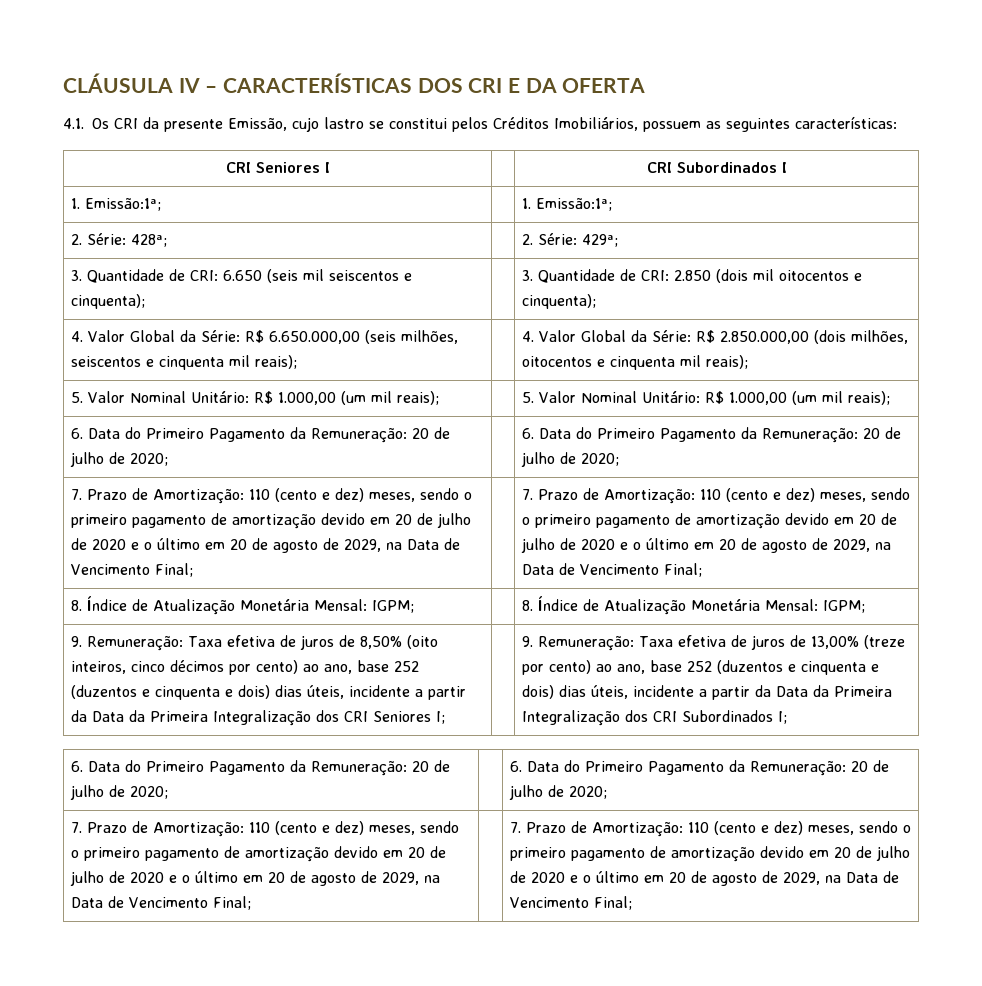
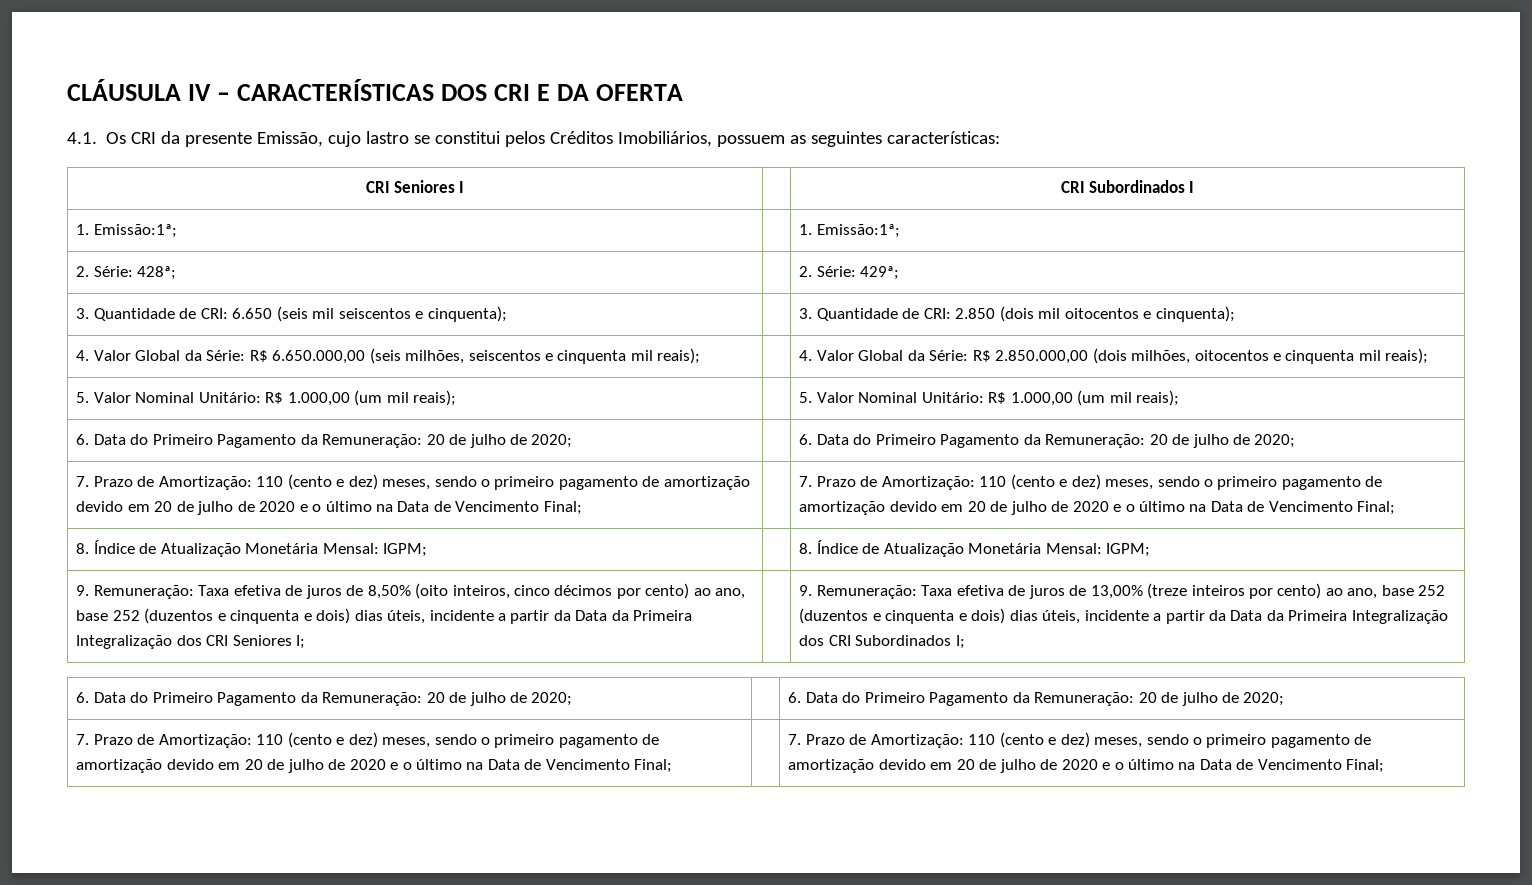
[204,538,381,553] em 20 de agosto de 2029, -> (372, 506) none
[693,538,870,553] em 20 de agosto de 2029, -> (1186, 506) none
(905, 642) none -> [1191,585,1245,596] inteiros
[242,871,419,886] em 20 de agosto de 2029, -> (463, 764) none
[643,871,820,886] em 20 de agosto de 2029, -> (1175, 764) none

